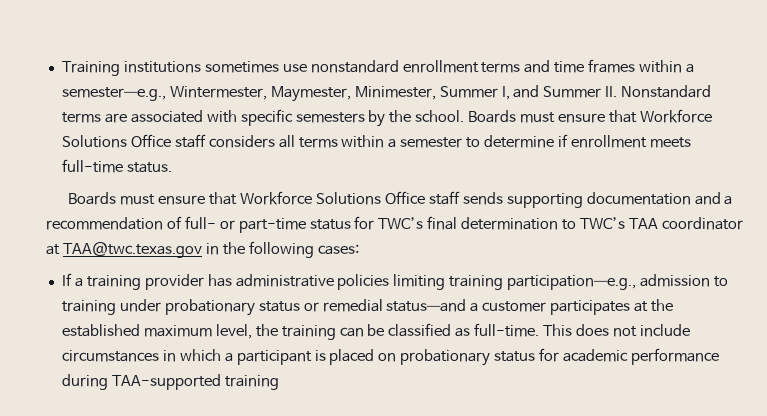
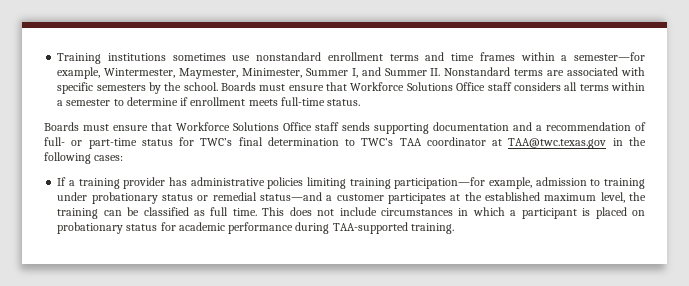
[61,87,166,101] semester—e.g., -> [574,52,646,61] [57,67,101,79] semester—for example,
[507,275,637,290] participation—e.g., -> [394,177,532,189] participation—for example,
[474,323,540,337] full-time. -> [210,207,257,216] full time.
[224,375,279,390] training -> [410,223,454,234] training.

